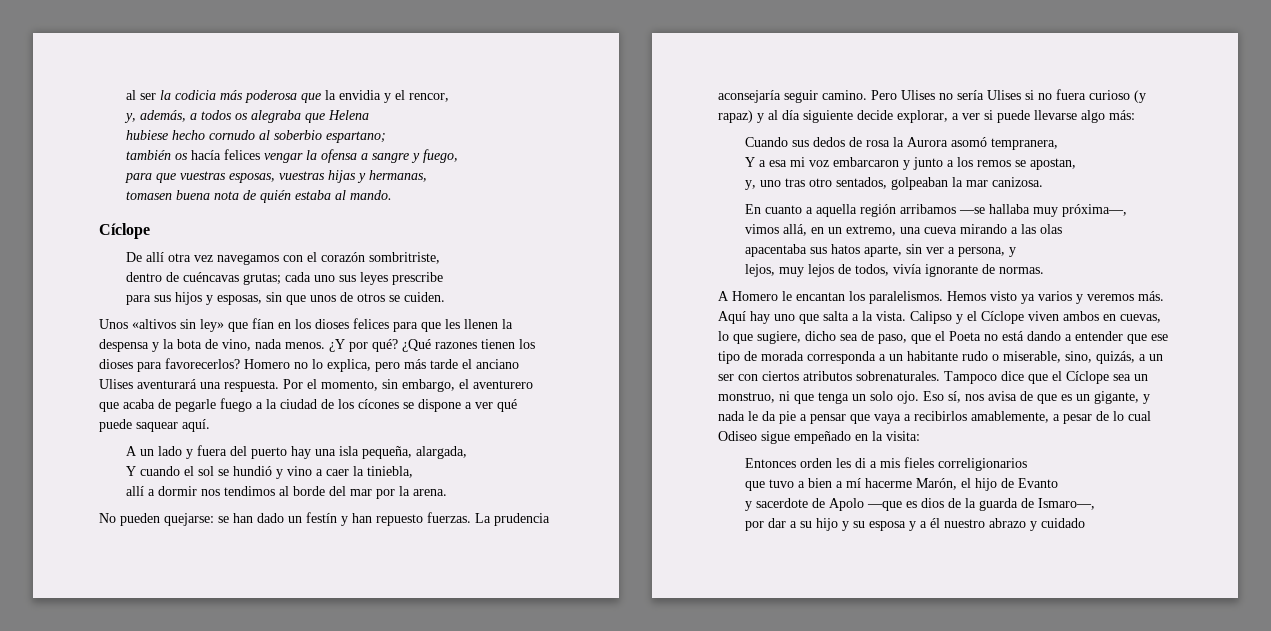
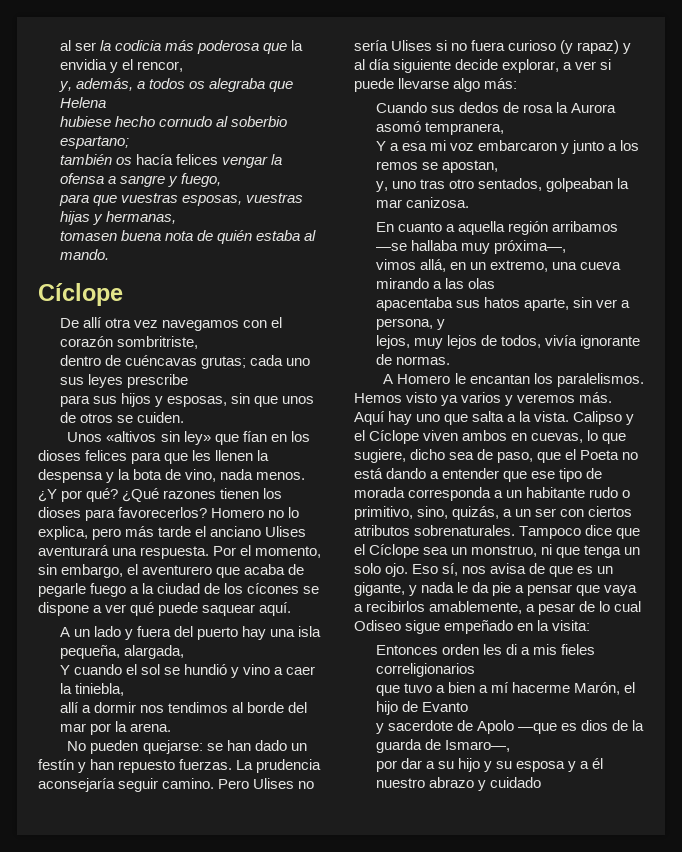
[1003,351,1061,363] miserable, -> [354,506,413,520] primitivo,

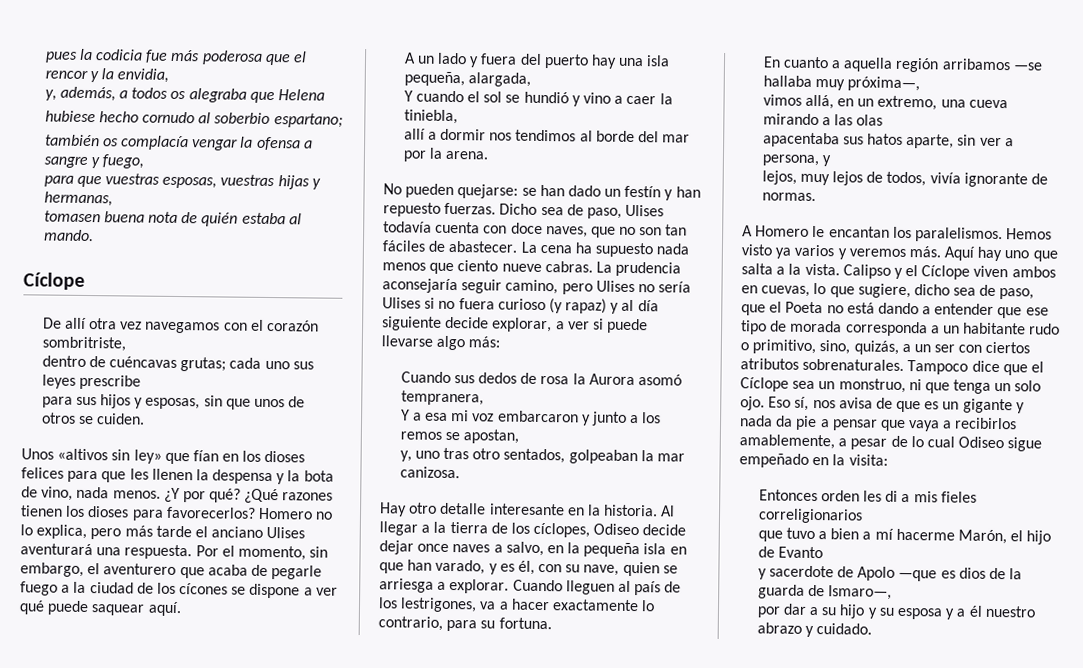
[59,40,96,51] al ser -> [44,51,78,63] pues
(162, 45) none -> [145,49,169,63] fue
[291,40,304,51] [59,59,184,73] la envidia y el rencor, -> [292,51,307,63] [44,68,170,83] el rencor y la envidia,
[135,154,219,165] hacía felices -> [121,135,190,151] complacía
(233, 764) none -> [499,203,665,219] [383,221,688,238] [382,240,691,258] [382,260,593,275] Dicho sea de paso, Ulises todavía cuenta con doce naves, que no son tan fáciles de abastecer. La cena ha supuesto nada menos que ciento nueve cabras.
[162,778,250,789] camino. Pero -> [505,279,593,295] camino, pero
(469, 202) none -> [379,502,676,517] [379,521,687,538] [379,540,687,558] [379,559,678,577] [379,578,682,596] [378,597,656,613] [378,616,552,632] // Hay otro detalle interesante en la historia. Al llegar a la tierra de los cíclopes, Odiseo decide dejar once naves a salvo, en la pequeña isla en que han varado, y es él, con su nave, quien se arriesga a explorar. Cuando lleguen al país de los lestrigones, va a hacer exactamente lo contrario, para su fortuna.
[354,582,405,596] gigante, -> [962,398,1013,414] gigante
[457,582,469,593] le -> (773, 421) none
[490,777,542,788] cuidado -> [816,623,873,635] cuidado.

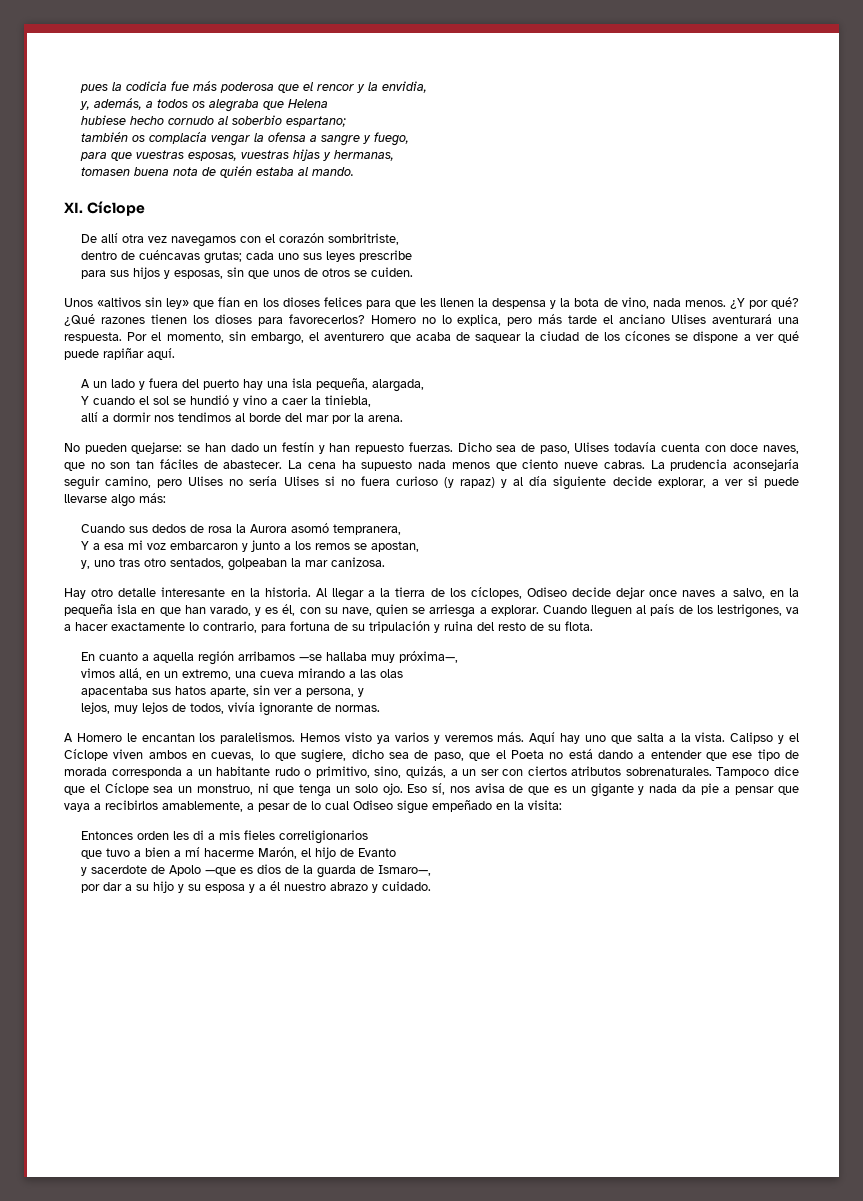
(94, 235) none -> [64,202,83,213] XI.
[271,565,323,580] [20,581,71,596] pegarle fuego a -> [475,334,522,343] saquear
[91,604,146,616] saquear -> [103,348,144,360] rapiñar
[480,617,552,630] su fortuna. -> [290,621,593,633] fortuna de su tripulación y ruina del resto de su flota.

